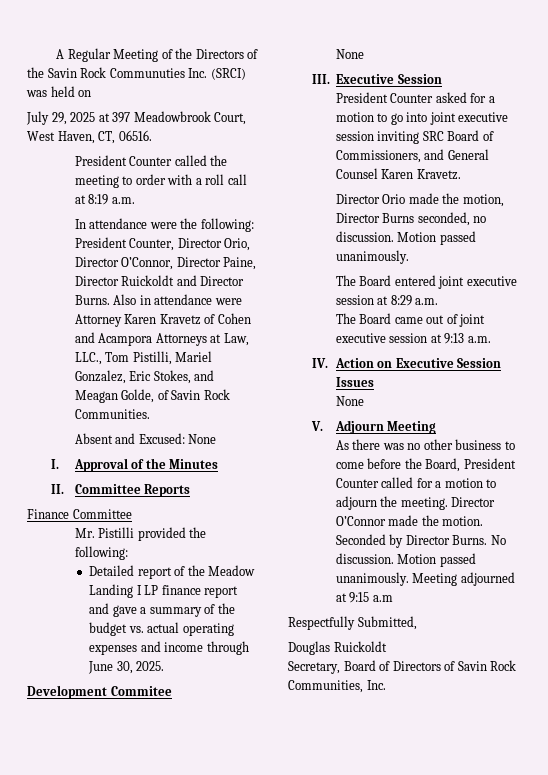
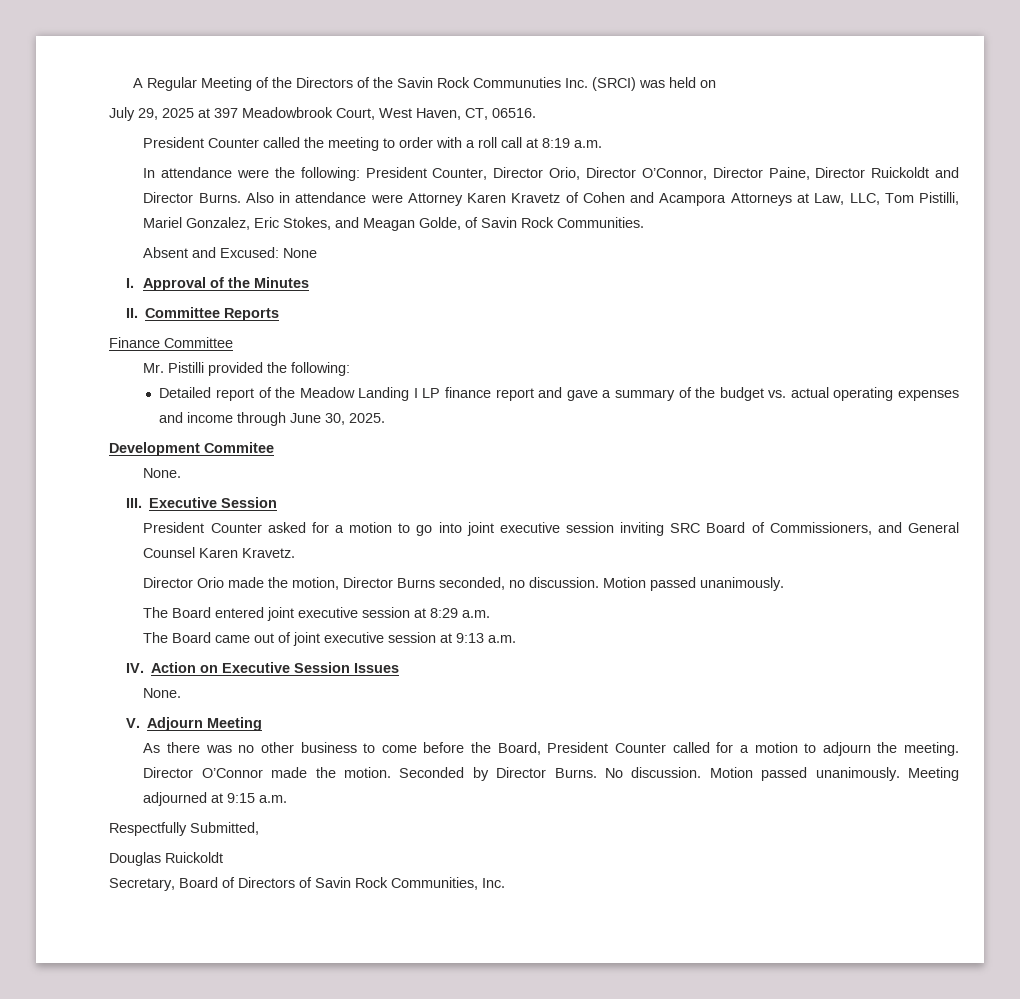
[74,352,102,365] LLC., -> [849,193,880,205] LLC,
[335,49,364,59] // None -> [143,468,182,478] // None.
[335,396,364,406] // None -> [143,688,182,698] // None.
[372,595,393,602] a.m -> [259,795,288,803] a.m.

